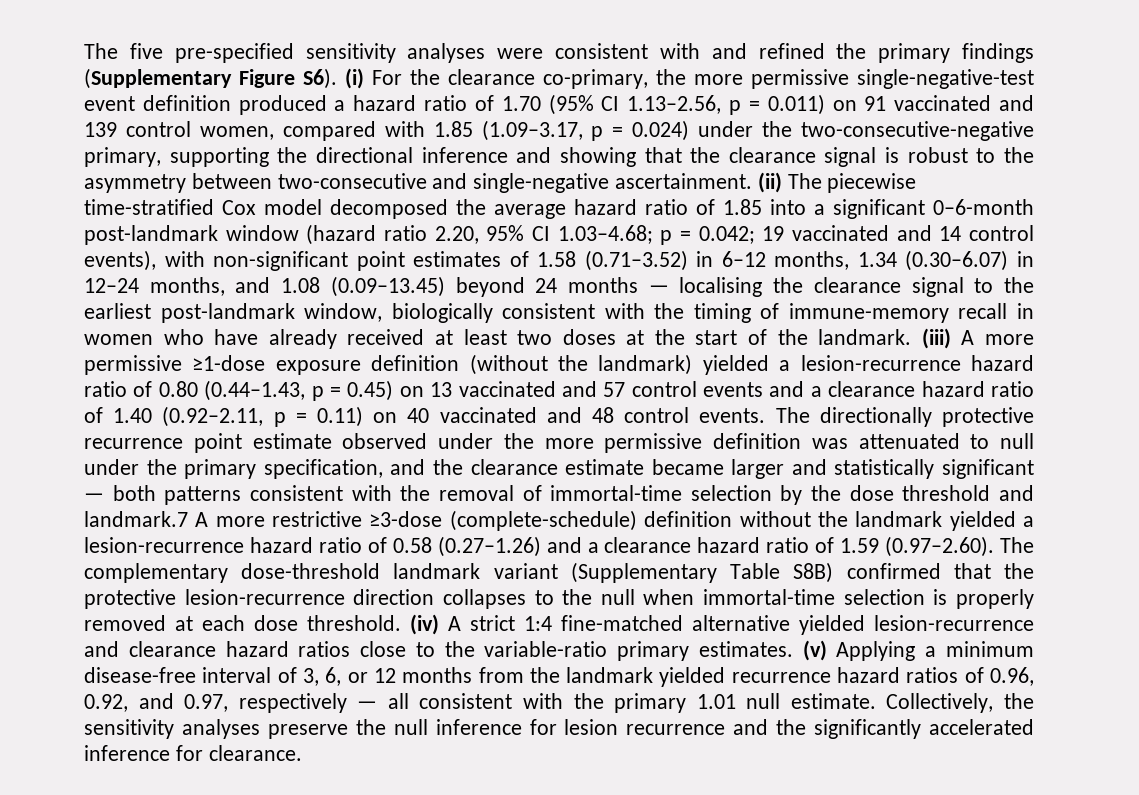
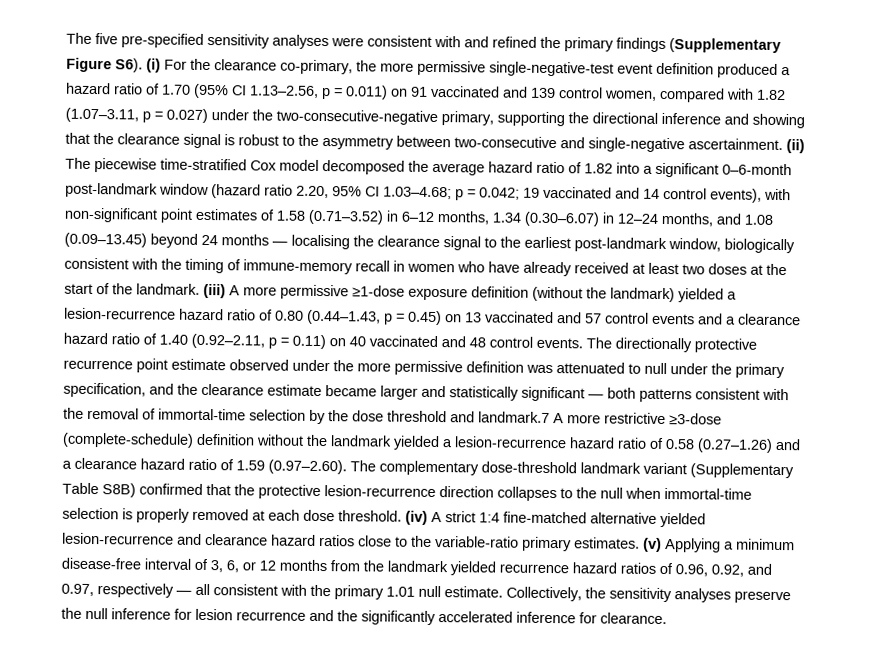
[433,120,690,141] 1.85 (1.09–3.17, p = 0.024) -> [756,89,786,101] [65,107,208,124] 1.82 (1.07–3.11, p = 0.027)
[723,199,762,215] 1.85 -> [584,163,613,174] 1.82

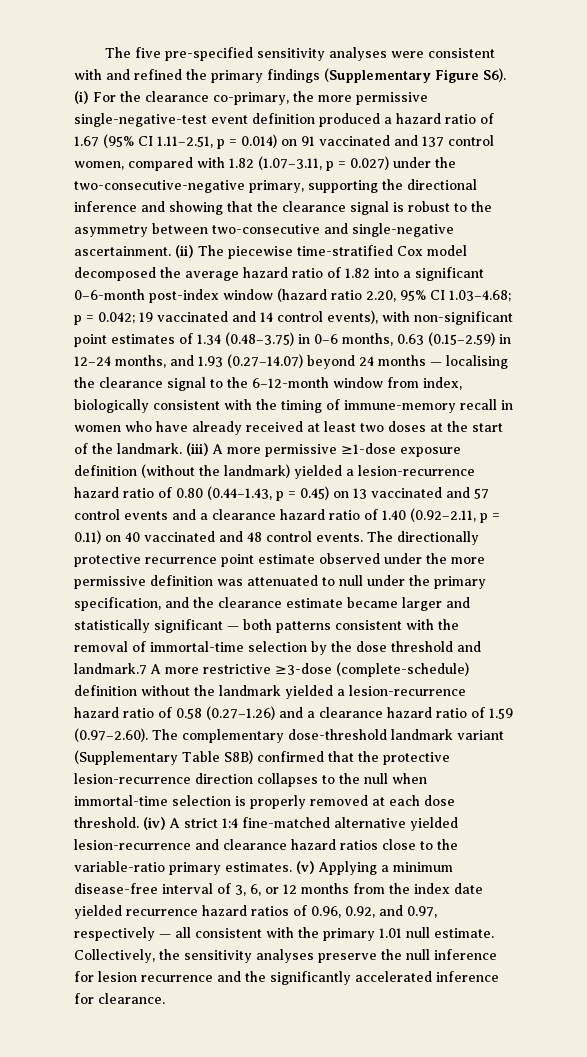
[162,84,191,95] 1.70 -> [74,136,99,147] 1.67
[249,85,388,100] 1.13–2.56, p = 0.011) -> [157,134,277,149] 1.11–2.51, p = 0.014)
[531,87,556,99] 139 -> [422,136,444,147] 137
[65,182,158,198] post-landmark -> [149,289,219,303] post-index
[276,209,600,227] 1.58 (0.71–3.52) in 6–12 months, 1.34 (0.30–6.07) -> [197,332,495,346] 1.34 (0.48–3.75) in 0–6 months, 0.63 (0.15–2.59)
[744,214,773,225] [64,232,147,248] 1.08 (0.09–13.45) -> [198,354,303,368] 1.93 (0.27–14.07)
[524,236,721,253] earliest post-landmark window, -> [252,377,462,390] 6–12-month window from index,
[387,560,448,573] landmark -> [414,883,483,894] index date

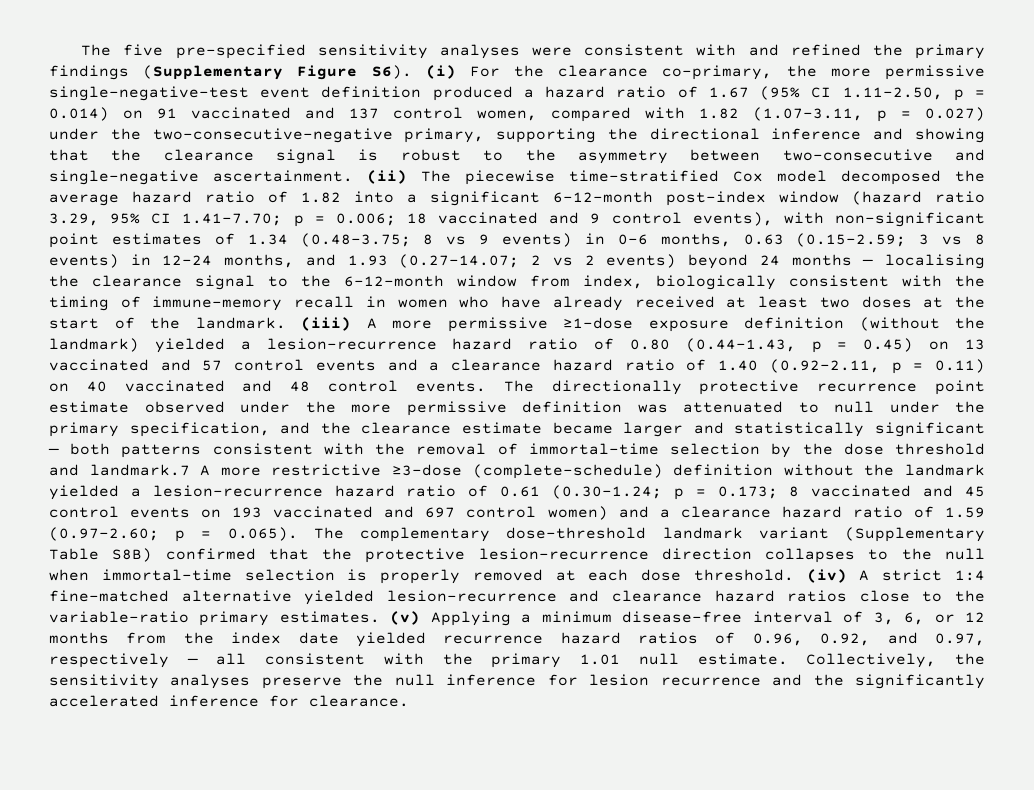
[157,136,213,148] 1.11–2.51, -> [842,87,943,100] 1.11–2.50,
[74,289,145,300] 0–6-month -> [553,191,653,203] 6–12-month
[366,290,396,302] 2.20, -> [49,213,99,226] 3.29,
[449,290,511,302] [74,311,273,325] 1.03–4.68; p = 0.042; 19 vaccinated and 14 -> [182,212,601,227] 1.41–7.70; p = 0.006; 18 vaccinated and 9
[225,332,495,346] (0.48–3.75) in 0–6 months, 0.63 (0.15–2.59) -> [300,233,985,247] [49,254,119,268] (0.48–3.75; 8 vs 9 events) in 0–6 months, 0.63 (0.15–2.59; 3 vs 8 events)
[227,354,303,368] (0.27–14.07) -> [399,254,677,268] (0.27–14.07; 2 vs 2 events)
[176,706,275,720] 0.58 (0.27–1.26) -> [500,485,986,500] [49,506,608,520] 0.61 (0.30–1.24; p = 0.173; 8 vaccinated and 45 control events on 193 vaccinated and 697 control women)
[74,728,148,742] (0.97–2.60). -> [49,527,298,542] (0.97–2.60; p = 0.065).

